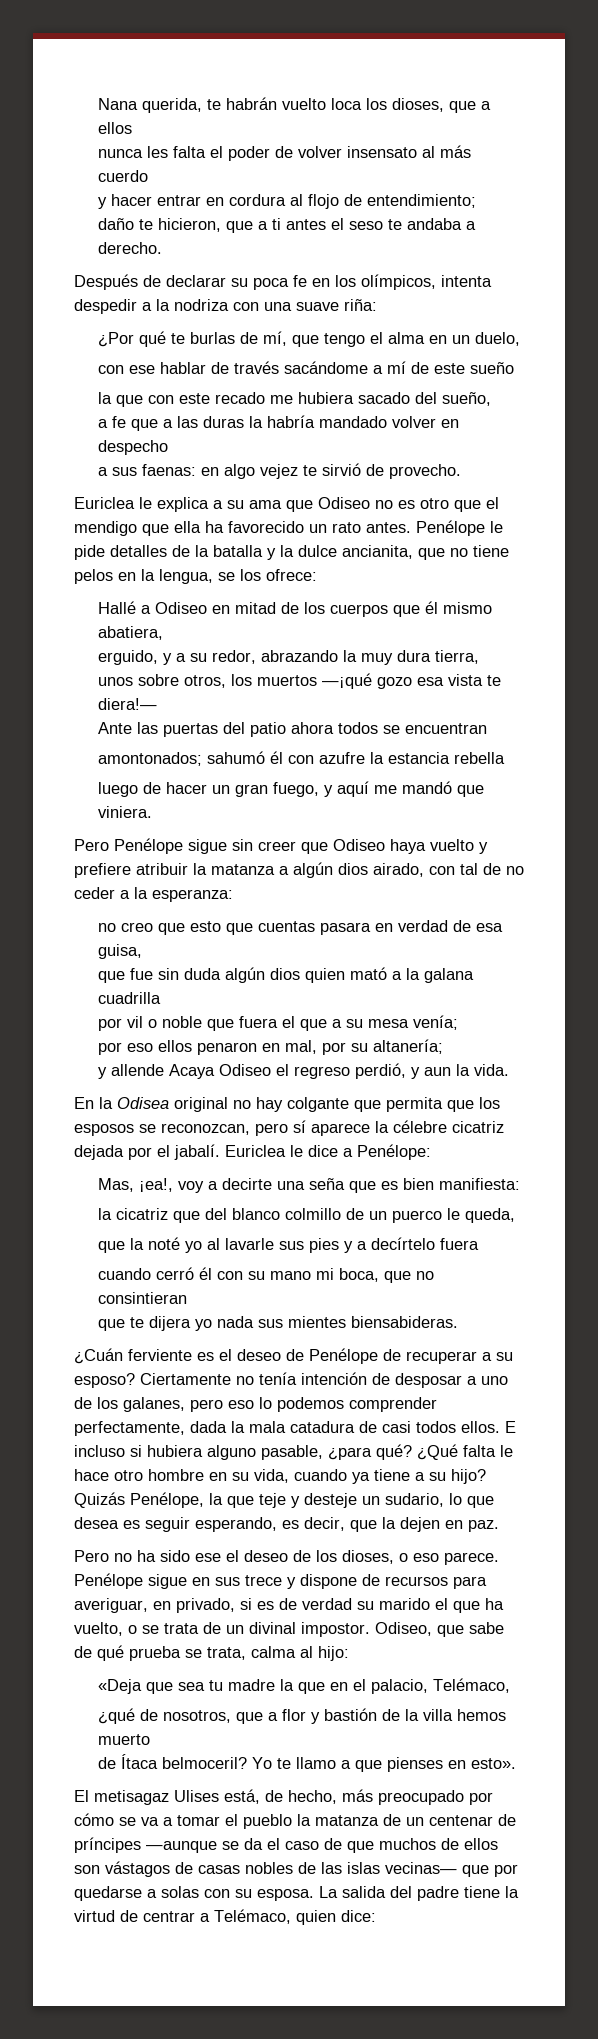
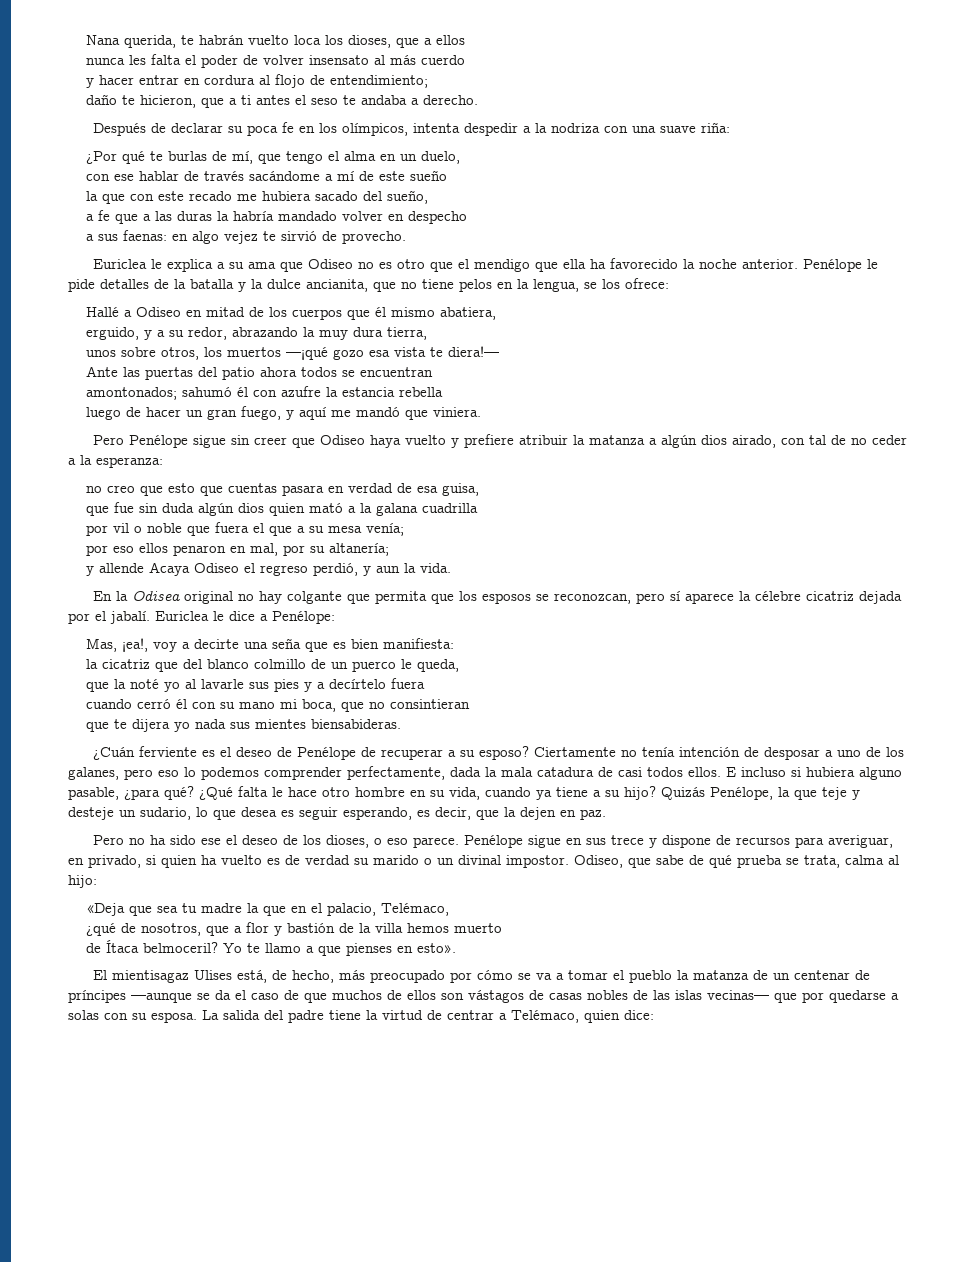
[309,522,411,533] un rato antes. -> [682,259,798,269] la noche anterior.
(252, 1604) none -> [161,855,262,868] quien ha vuelto
[435,1598,504,1613] [74,1622,221,1636] el que ha vuelto, o se trata de -> [424,858,432,865] o
[94,1790,169,1805] metisagaz -> [111,970,189,983] mientisagaz

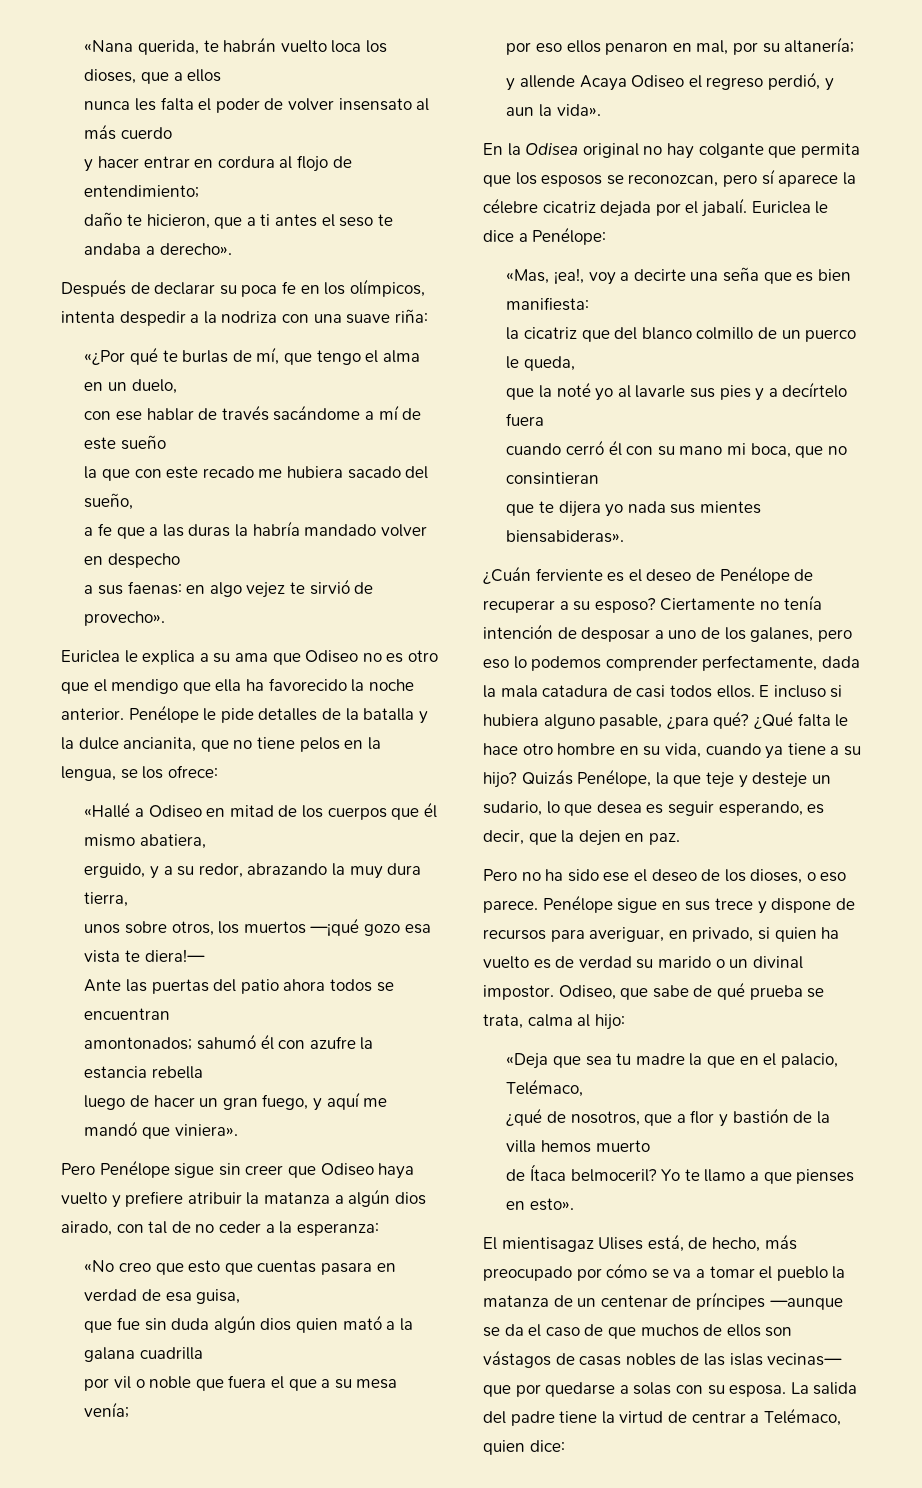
[86,35,121,45] Nana -> [84,40,134,52] «Nana
[423,95,479,105] derecho. -> [159,243,232,255] derecho».
[86,151,118,164] ¿Por -> [84,350,126,365] «¿Por
[342,231,407,244] provecho. -> [84,611,166,626] provecho».
[86,307,120,317] Hallé -> [84,802,131,818] «Hallé
[433,407,482,417] viniera. -> [174,1124,238,1136] viniera».
[86,486,103,493] no -> [84,1260,115,1272] «No
[420,563,452,573] vida. -> [556,104,601,116] vida».
[86,638,118,652] Mas, -> [506,269,550,284] «Mas,
[311,719,402,729] biensabideras. -> [506,530,625,543] biensabideras».

